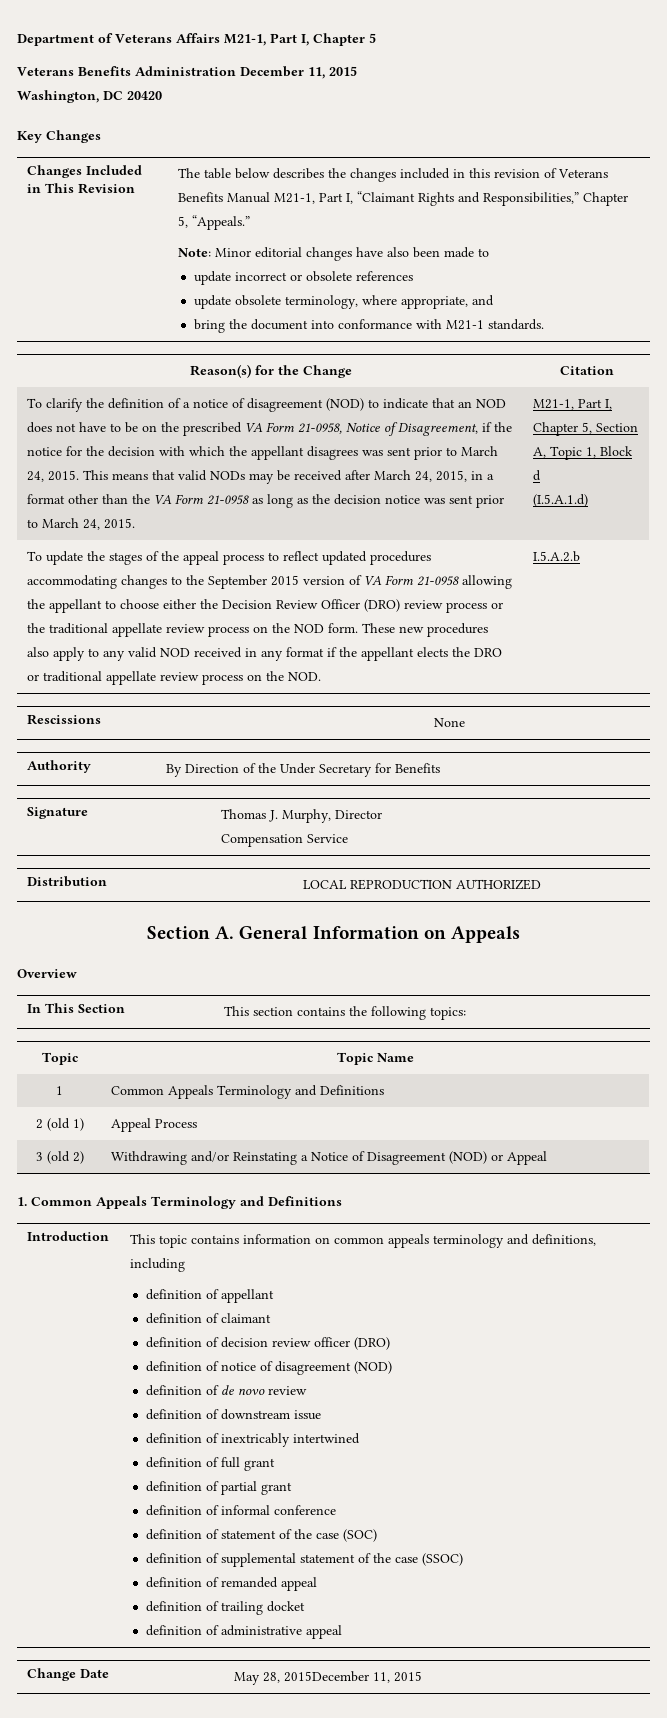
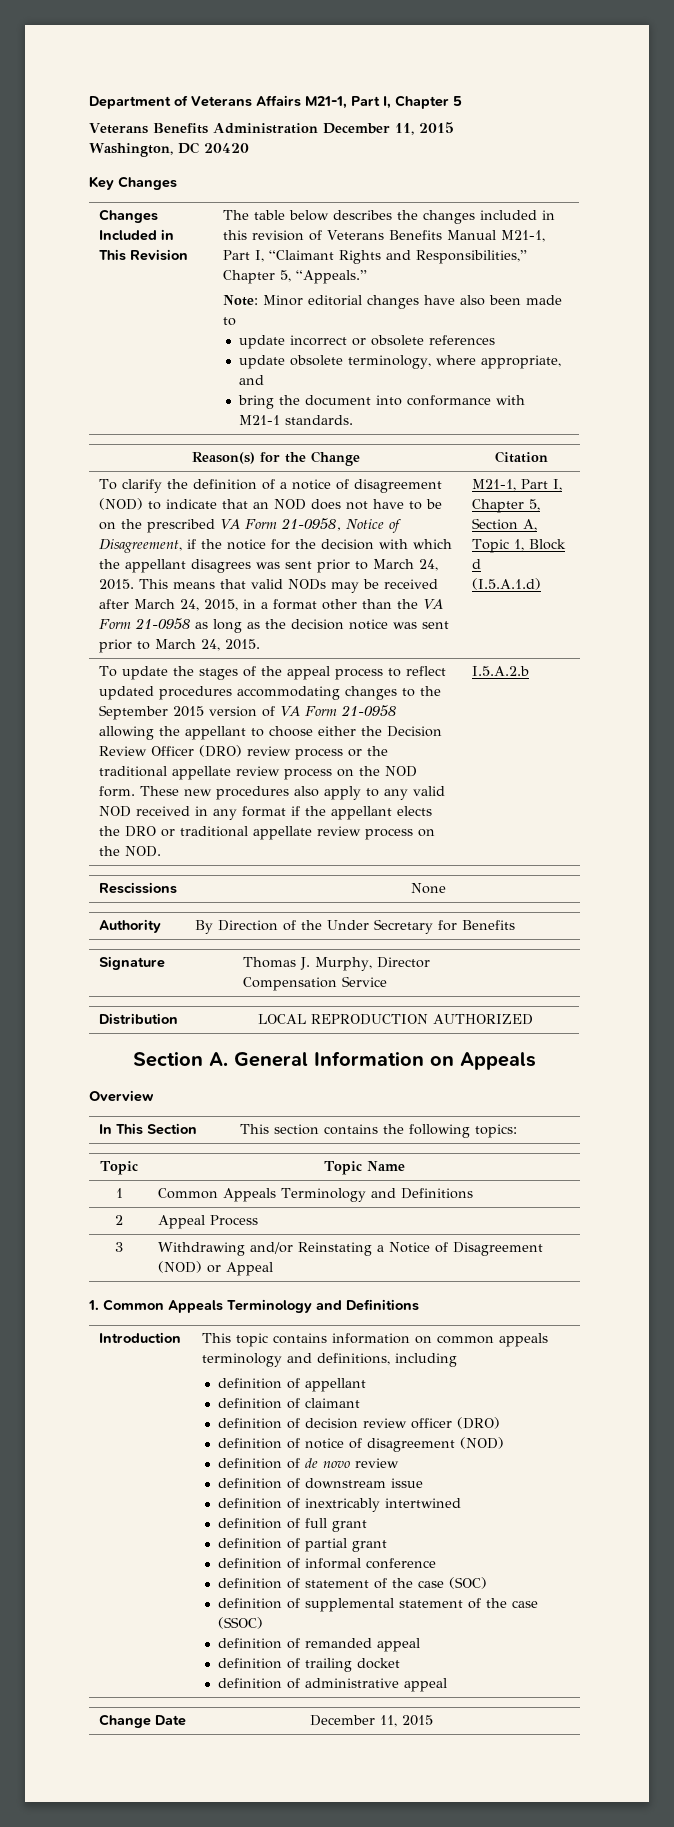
[46,1118,84,1131] (old 1) -> (123, 1220) none
[46,1151,84,1164] (old 2) -> (123, 1247) none
[234,1671,370,1685] May 28, 2015December -> [310,1715,376,1726] December

